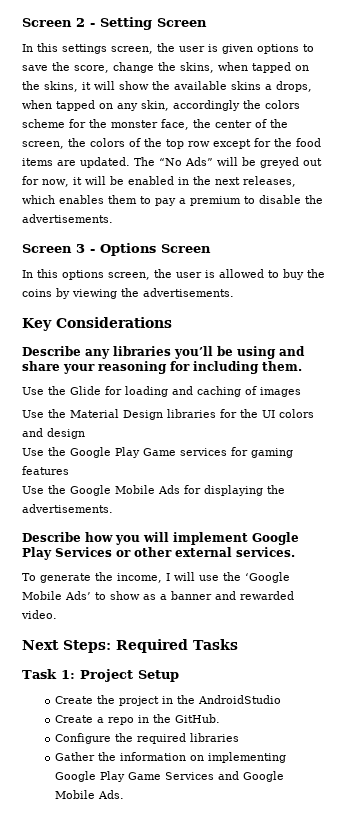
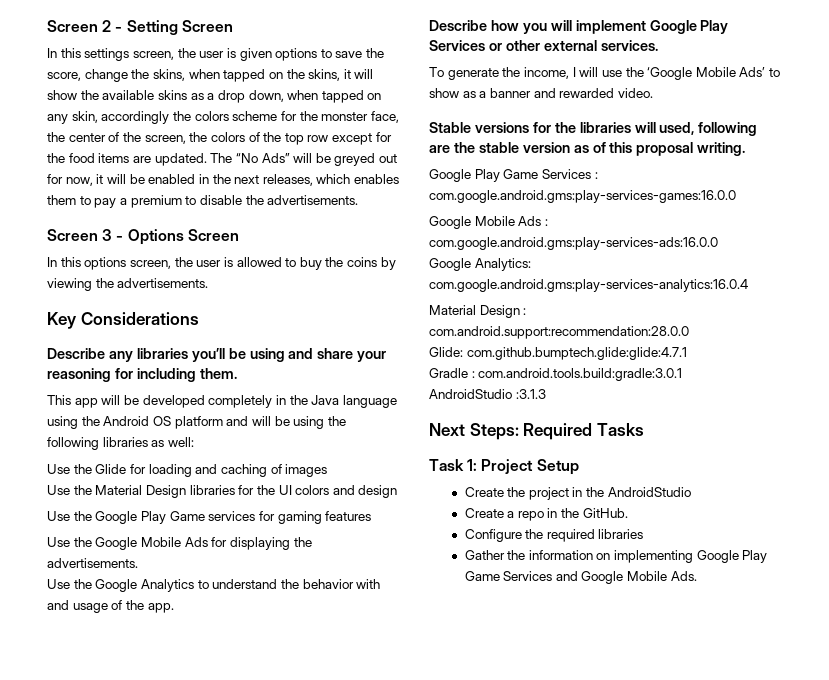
[265,81,312,92] a drops, -> [190,90,284,103] as a drop down,
(302, 366) none -> [47,395,397,408] [47,416,346,429] [47,437,194,450] // This app will be developed completely in the Java language using the Android OS platform and will be using the following libraries as well:
(113, 508) none -> [47,579,381,592] [47,600,174,613] // Use the Google Analytics to understand the behavior with and usage of the app.
(57, 614) none -> [429,122,758,136] [429,142,746,156] [429,169,598,182] [429,190,736,203] [429,216,548,229] [429,237,718,250] [429,258,531,271] [429,279,748,292] [429,305,527,318] [429,326,689,339] [429,347,687,360] [429,368,683,381] [429,389,546,399] // Stable versions for the libraries will used, following are the stable version as of this proposal writing. // Google Play Game Services : com.google.android.gms:play-services-games:16.0.0 // Google Mobile Ads : com.google.android.gms:play-services-ads:16.0.0 // Google Analytics: com.google.android.gms:play-services-analytics:16.0.4 // Material Design : com.android.support:recommendation:28.0.0 // Glide: com.github.bumptech.glide:glide:4.7.1 // Gradle : com.android.tools.build:gradle:3.0.1 // AndroidStudio :3.1.3

